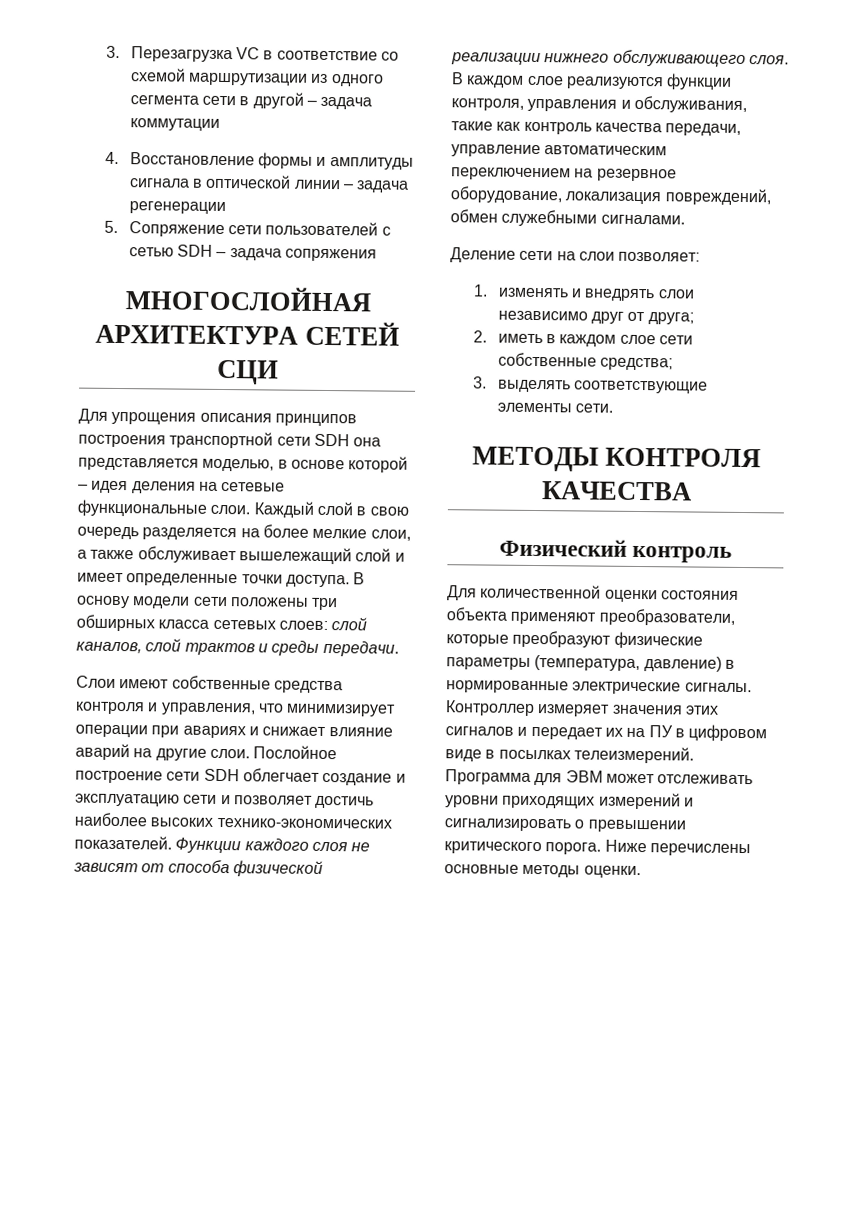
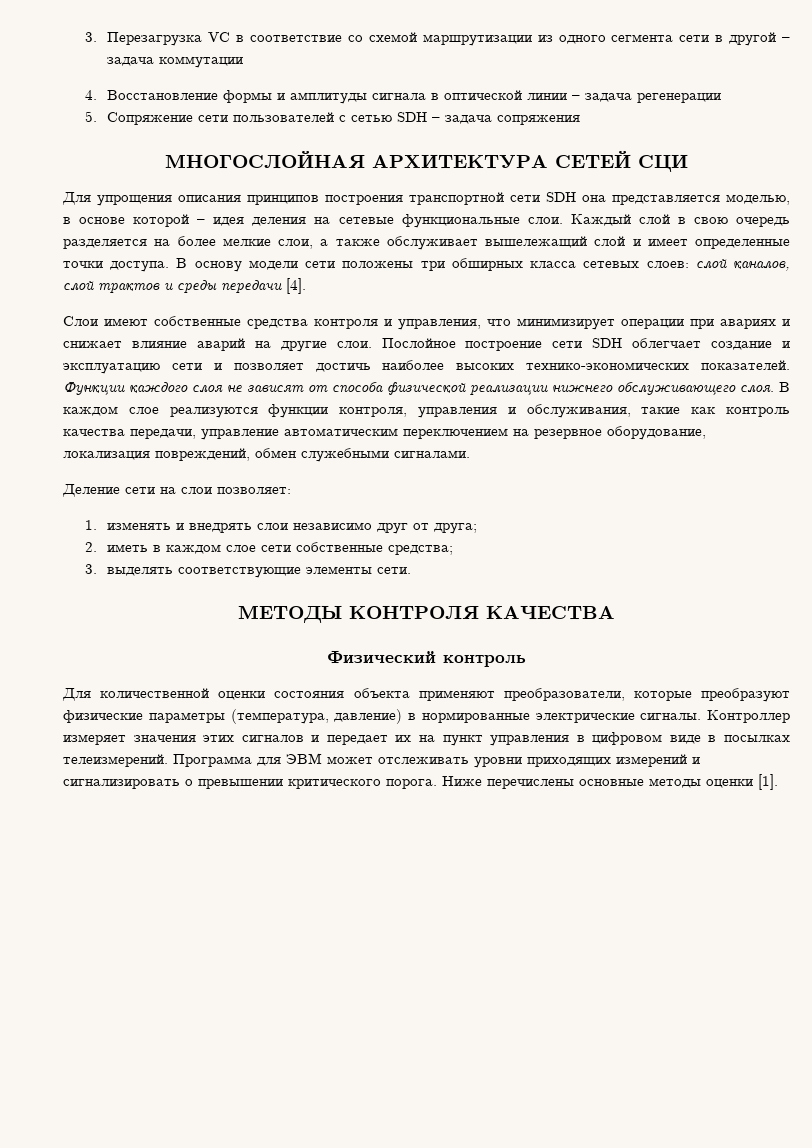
[322,640,399,657] передачи. -> [221,278,306,294] передачи [4].
[648,725,673,738] ПУ -> [442,735,570,746] пункт управления
[583,865,641,879] оценки. -> [706,774,778,790] оценки [1].

